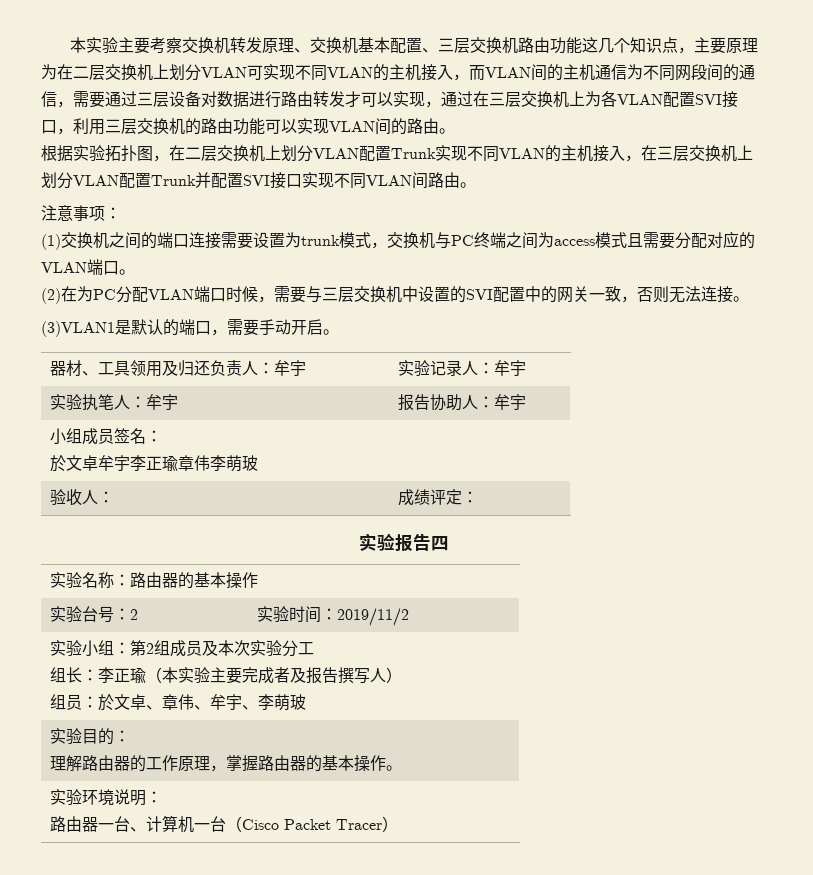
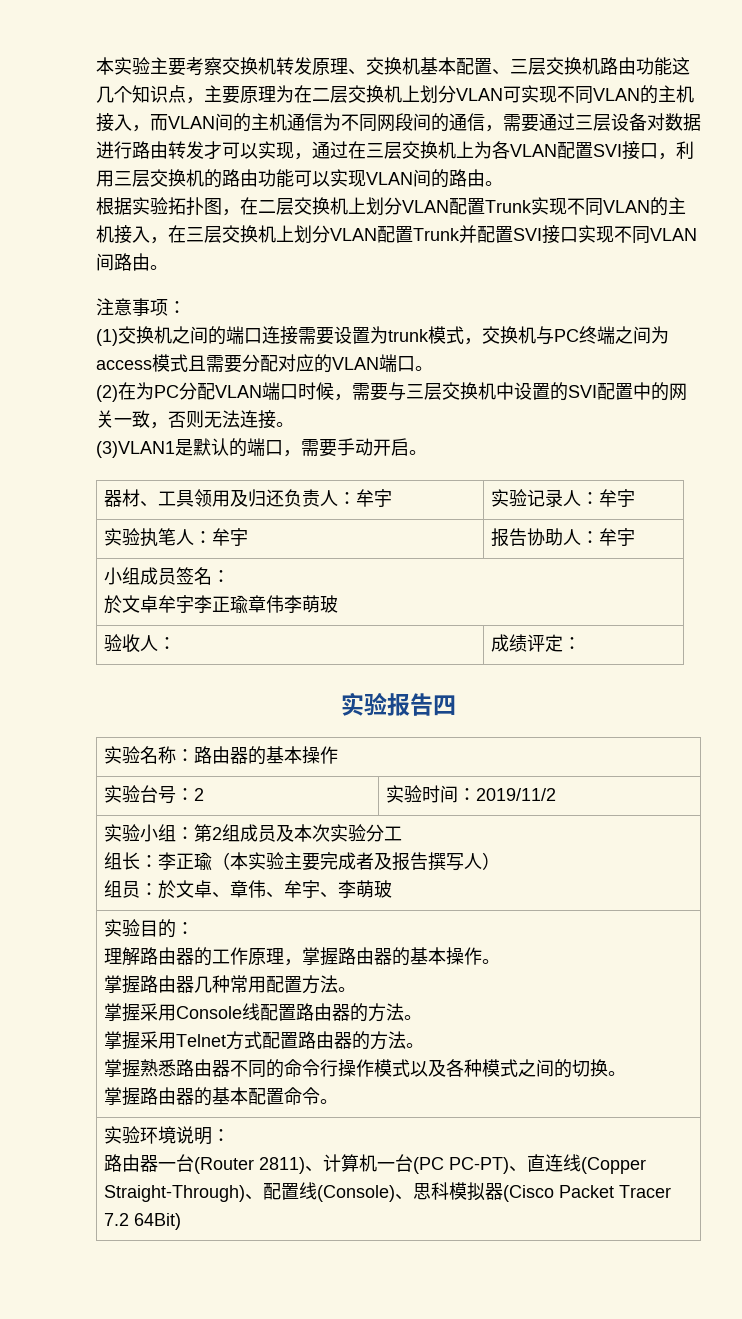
(403, 768) none -> [104,975,357,994] [104,1003,423,1022] [104,1031,425,1050] [104,1059,627,1078] [104,1087,339,1106] // 掌握路由器几种常用配置方法。 // 掌握采用Console线配置路由器的方法。 // 掌握采用Telnet方式配置路由器的方法。 // 掌握熟悉路由器不同的命令行操作模式以及各种模式之间的切换。 // 掌握路由器的基本配置命令。
(131, 824) none -> [194,1157,306,1174] (Router 2811)
[226,816,399,832] （Cisco Packet Tracer） -> [413,1154,647,1174] [104,1182,672,1202] [104,1213,182,1230] (PC PC-PT)、直连线(Copper Straight-Through)、配置线(Console)、思科模拟器(Cisco Packet Tracer 7.2 64Bit)

